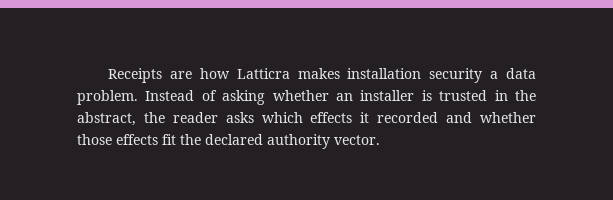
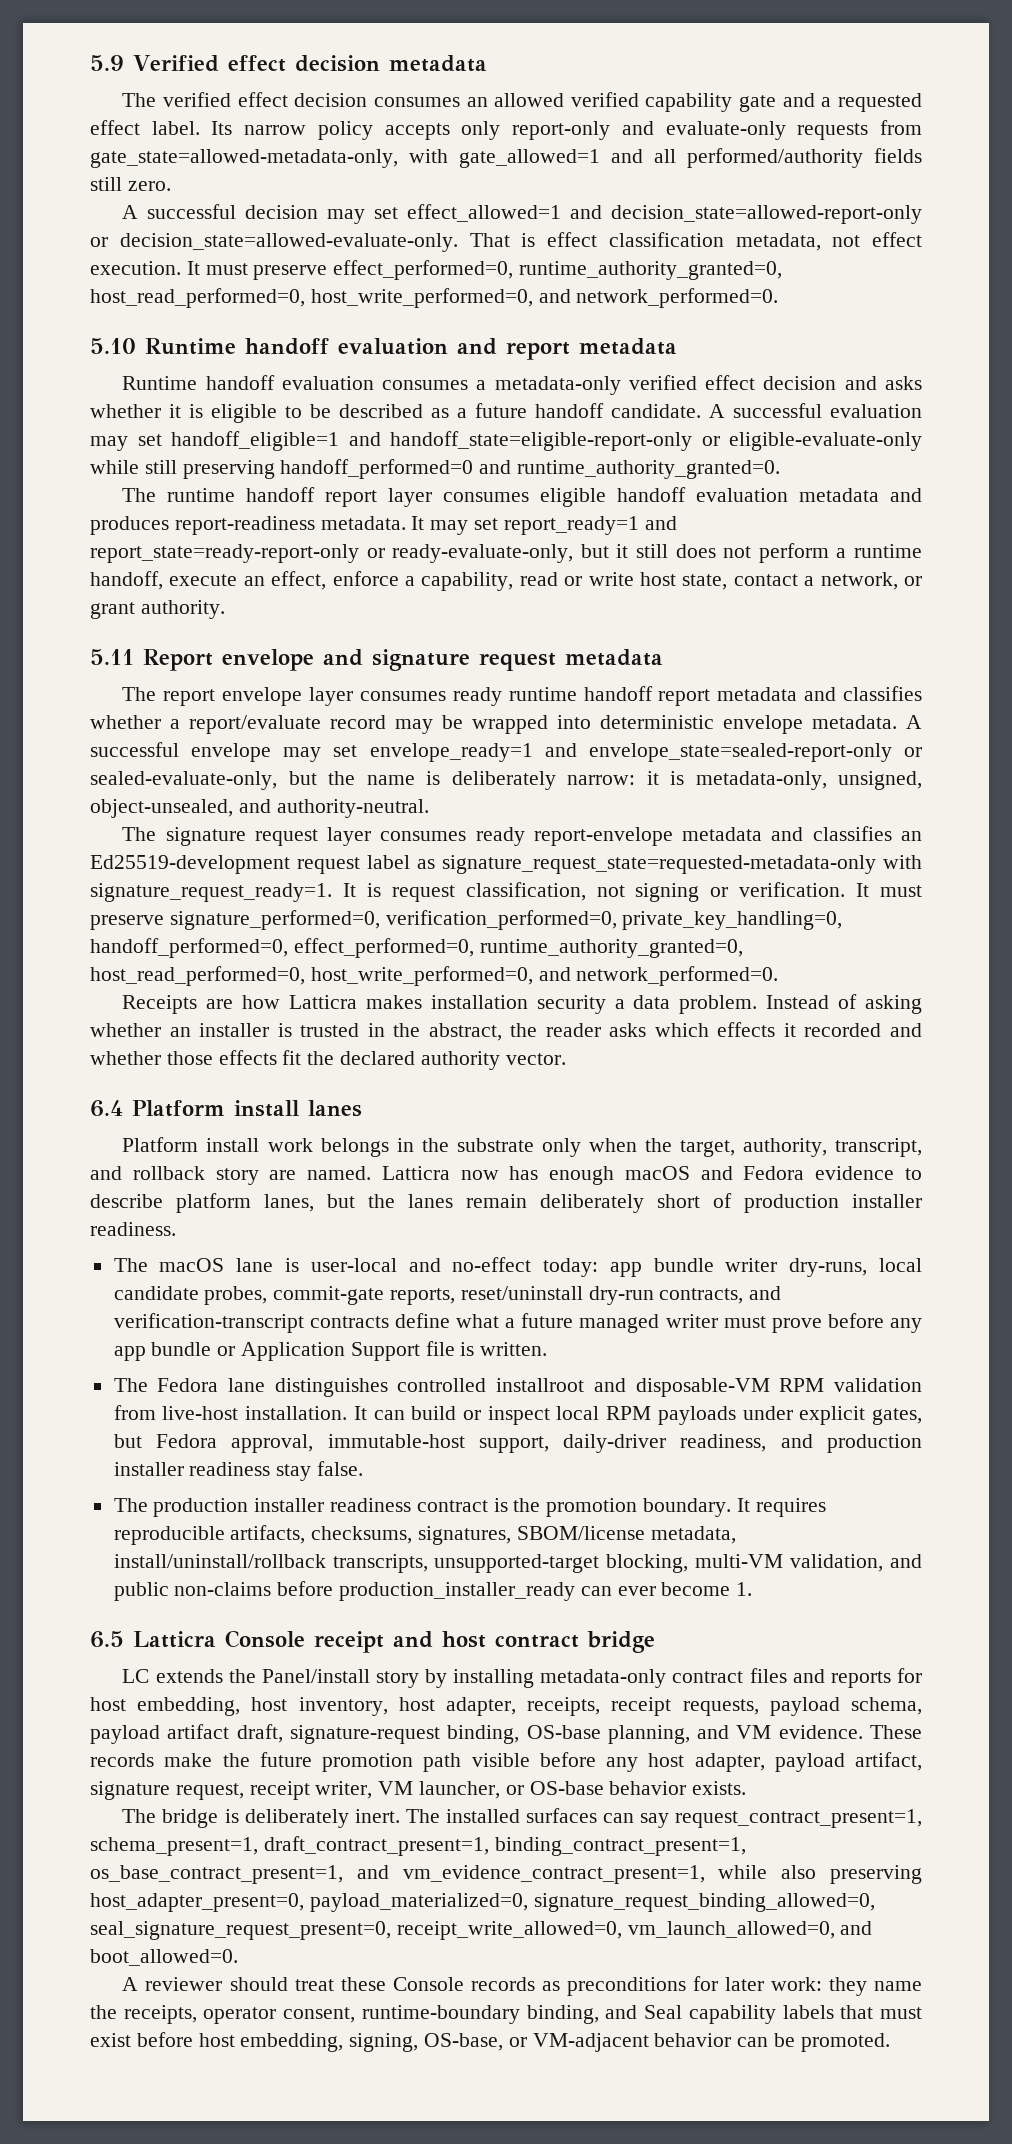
(108, 75) none -> [90,55,487,72] [122,92,923,112] [90,120,923,140] [90,148,922,168] [90,177,171,191] [122,204,923,224] [90,232,922,252] [90,260,783,280] [90,288,779,308] [90,338,677,360] [122,375,922,395] [90,403,922,423] [90,431,922,451] [90,459,781,479] [122,487,922,507] [90,516,677,535] [90,543,923,563] [90,571,922,591] [90,600,225,619] [90,649,663,671] [122,686,923,706] [90,715,922,734] [90,742,922,762] [90,771,922,790] [90,799,429,818] [122,826,922,846] [90,855,922,874] [90,882,922,902] [90,910,843,930] [90,938,743,958] [90,966,779,986] 5.9 Verified effect decision metadata // The verified effect decision consumes an allowed verified capability gate and a requested effect label. Its narrow policy accepts only report-only and evaluate-only requests from gate_state=allowed-metadata-only, with gate_allowed=1 and all performed/authority fields still zero. // A successful decision may set effect_allowed=1 and decision_state=allowed-report-only or decision_state=allowed-evaluate-only. That is effect classification metadata, not effect execution. It must preserve effect_performed=0, runtime_authority_granted=0, host_read_performed=0, host_write_performed=0, and network_performed=0. // 5.10 Runtime handoff evaluation and report metadata // Runtime handoff evaluation consumes a metadata-only verified effect decision and asks whether it is eligible to be described as a future handoff candidate. A successful evaluation may set handoff_eligible=1 and handoff_state=eligible-report-only or eligible-evaluate-only while still preserving handoff_performed=0 and runtime_authority_granted=0. // The runtime handoff report layer consumes eligible handoff evaluation metadata and produces report-readiness metadata. It may set report_ready=1 and report_state=ready-report-only or ready-evaluate-only, but it still does not perform a runtime handoff, execute an effect, enforce a capability, read or write host state, contact a network, or grant authority. // 5.11 Report envelope and signature request metadata // The report envelope layer consumes ready runtime handoff report metadata and classifies whether a report/evaluate record may be wrapped into deterministic envelope metadata. A successful envelope may set envelope_ready=1 and envelope_state=sealed-report-only or sealed-evaluate-only, but the name is deliberately narrow: it is metadata-only, unsigned, object-unsealed, and authority-neutral. // The signature request layer consumes ready report-envelope metadata and classifies an Ed25519-development request label as signature_request_state=requested-metadata-only with signature_request_ready=1. It is request classification, not signing or verification. It must preserve signature_performed=0, verification_performed=0, private_key_handling=0, handoff_performed=0, effect_performed=0, runtime_authority_granted=0, host_read_performed=0, host_write_performed=0, and network_performed=0. //
(380, 140) none -> [90,1100,362,1117] [122,1137,922,1157] [90,1166,922,1185] [90,1193,922,1213] [90,1222,176,1236] [113,1257,922,1277] [113,1286,782,1305] [113,1313,922,1333] [113,1341,548,1361] [113,1378,922,1397] [113,1405,922,1425] [113,1434,923,1453] [113,1461,364,1481] [113,1498,826,1517] [113,1525,736,1545] [113,1554,922,1573] [113,1581,753,1601] [90,1630,655,1653] [122,1668,923,1688] [90,1697,923,1716] [90,1724,922,1744] [90,1752,922,1772] [90,1781,747,1800] [122,1808,922,1828] [90,1836,746,1856] [90,1865,922,1884] [90,1893,875,1912] [90,1921,873,1940] [90,1949,238,1966] [122,1976,922,1996] [90,2005,923,2024] [90,2032,890,2052] // 6.4 Platform install lanes // Platform install work belongs in the substrate only when the target, authority, transcript, and rollback story are named. Latticra now has enough macOS and Fedora evidence to describe platform lanes, but the lanes remain deliberately short of production installer readiness. // The macOS lane is user-local and no-effect today: app bundle writer dry-runs, local candidate probes, commit-gate reports, reset/uninstall dry-run contracts, and verification-transcript contracts define what a future managed writer must prove before any app bundle or Application Support file is written. // The Fedora lane distinguishes controlled installroot and disposable-VM RPM validation from live-host installation. It can build or inspect local RPM payloads under explicit gates, but Fedora approval, immutable-host support, daily-driver readiness, and production installer readiness stay false. // The production installer readiness contract is the promotion boundary. It requires reproducible artifacts, checksums, signatures, SBOM/license metadata, install/uninstall/rollback transcripts, unsupported-target blocking, multi-VM validation, and public non-claims before production_installer_ready can ever become 1. // 6.5 Latticra Console receipt and host contract bridge // LC extends the Panel/install story by installing metadata-only contract files and reports for host embedding, host inventory, host adapter, receipts, receipt requests, payload schema, payload artifact draft, signature-request binding, OS-base planning, and VM evidence. These records make the future promotion path visible before any host adapter, payload artifact, signature request, receipt writer, VM launcher, or OS-base behavior exists. // The bridge is deliberately inert. The installed surfaces can say request_contract_present=1, schema_present=1, draft_contract_present=1, binding_contract_present=1, os_base_contract_present=1, and vm_evidence_contract_present=1, while also preserving host_adapter_present=0, payload_materialized=0, signature_request_binding_allowed=0, seal_signature_request_present=0, receipt_write_allowed=0, vm_launch_allowed=0, and boot_allowed=0. // A reviewer should treat these Console records as preconditions for later work: they name the receipts, operator consent, runtime-boundary binding, and Seal capability labels that must exist before host embedding, signing, OS-base, or VM-adjacent behavior can be promoted.

